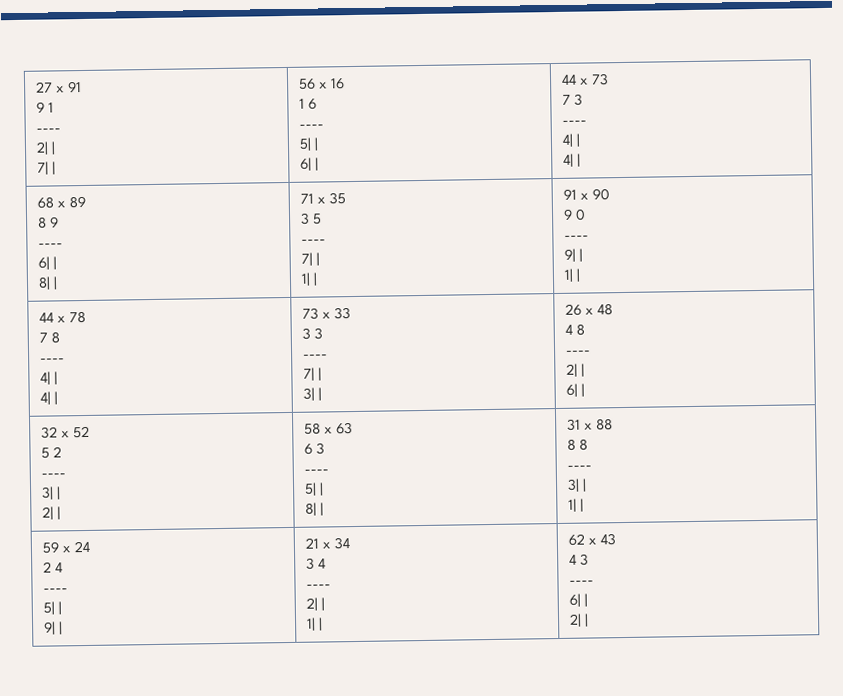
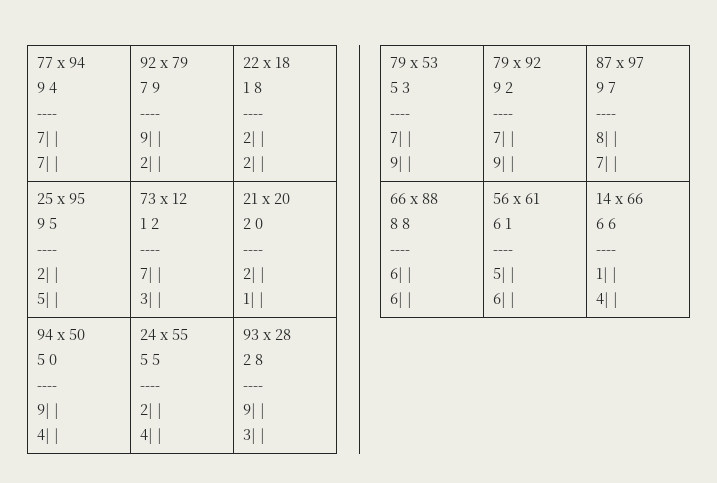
[35,81,82,93] [35,101,54,113] [35,128,61,133] [35,141,56,155] [36,161,49,175] 27 x 91 // 9 1 // ---- // 2| | // 7| -> [37,57,86,69] [37,82,58,94] [37,114,58,118] [37,131,60,147] [37,156,60,172] [140,57,189,68] [140,82,161,93] [140,114,161,118] [140,131,163,147] [140,156,163,172] [243,57,291,68] [243,82,263,93] [243,114,264,118] [243,131,266,147] [243,156,266,172] [37,193,86,204] [37,218,58,229] [37,250,58,254] [37,267,60,283] [37,292,60,308] [140,193,188,204] [140,218,160,229] [140,250,161,254] [140,267,163,283] [140,292,163,308] [243,193,291,204] [243,218,264,229] [243,250,264,254] [243,267,266,283] [243,292,265,308] [37,329,86,341] [37,354,58,365] [37,386,58,390] [37,403,60,419] [37,428,60,444] [140,329,189,341] [140,354,161,365] [140,386,161,390] [140,403,163,419] [140,428,163,444] [243,329,292,340] [243,354,264,365] [243,386,264,390] [243,403,266,419] [243,428,266,444] [390,57,439,68] [390,82,411,93] [390,114,411,118] [390,131,413,147] [390,156,413,172] [493,57,542,68] [493,82,514,93] [493,114,514,118] [493,131,516,147] [493,156,516,172] [596,57,645,68] [596,82,617,93] [596,114,617,118] [596,131,619,147] [596,156,619,172] [390,193,439,204] [390,218,411,229] [390,250,411,254] [390,267,413,283] [390,292,404,308] 77 x 94 // 9 4 // ---- // 7| | // 7| | | 92 x 79 // 7 9 // ---- // 9| | // 2| | | 22 x 18 // 1 8 // ---- // 2| | // 2| | // 25 x 95 // 9 5 // ---- // 2| | // 5| | | 73 x 12 // 1 2 // ---- // 7| | // 3| | | 21 x 20 // 2 0 // ---- // 2| | // 1| | // 94 x 50 // 5 0 // ---- // 9| | // 4| | | 24 x 55 // 5 5 // ---- // 2| | // 4| | | 93 x 28 // 2 8 // ---- // 9| | // 3| | // 79 x 53 // 5 3 // ---- // 7| | // 9| | | 79 x 92 // 9 2 // ---- // 7| | // 9| | | 87 x 97 // 9 7 // ---- // 8| | // 7| | // 66 x 88 // 8 8 // ---- // 6| | // 6|
[329,78,345,90] [298,98,317,110] 16 // 1 6 -> [525,193,541,204] [493,218,513,229] 61 // 6 1
[560,73,609,86] [561,93,583,106] [561,120,587,125] [561,133,581,147] [562,153,581,167] [36,195,86,209] [37,216,59,229] [37,243,63,248] [37,256,57,270] [37,276,58,290] [299,192,346,205] [299,212,322,225] [300,239,326,244] [300,252,320,266] [300,272,318,286] [562,188,610,201] [562,208,586,221] [563,235,589,240] [563,248,583,262] [563,268,581,282] [38,310,86,324] [38,331,60,344] [39,358,65,363] [39,371,58,385] [39,391,58,405] [301,307,351,320] [301,327,323,340] [302,354,328,359] [302,367,322,381] [302,387,322,401] [564,303,613,316] [564,323,585,336] [565,350,591,355] [565,363,585,377] [565,383,585,397] [40,425,90,439] [40,446,62,459] [40,473,66,478] [41,486,61,500] [41,506,61,520] [303,422,353,435] [303,442,325,455] [303,469,329,474] [303,482,324,496] [304,502,324,516] [566,418,613,431] [566,438,588,451] [566,465,592,470] [566,478,587,492] [567,498,584,512] [41,540,90,554] [42,561,63,573] [42,588,68,593] [42,601,62,615] [43,621,63,635] [304,537,350,550] [305,557,326,570] [305,584,331,589] [305,597,325,611] [305,617,323,631] [567,533,616,546] [568,553,589,566] [568,580,594,585] [568,593,588,607] [568,613,589,627] 44 x 73 // 7 3 // ---- // 4| | // 4| | // 68 x 89 // 8 9 // ---- // 6| | // 8| | | 71 x 35 // 3 5 // ---- // 7| | // 1| | | 91 x 90 // 9 0 // ---- // 9| | // 1| | // 44 x 78 // 7 8 // ---- // 4| | // 4| | | 73 x 33 // 3 3 // ---- // 7| | // 3| | | 26 x 48 // 4 8 // ---- // 2| | // 6| | // 32 x 52 // 5 2 // ---- // 3| | // 2| | | 58 x 63 // 6 3 // ---- // 5| | // 8| | | 31 x 88 // 8 8 // ---- // 3| | // 1| | // 59 x 24 // 2 4 // ---- // 5| | // 9| | | 21 x 34 // 3 4 // ---- // 2| | // 1| | | 62 x 43 // 4 3 // ---- // 6| | // 2| | -> [596,193,644,205] [596,218,617,229] [596,250,617,254] [596,267,618,283] [596,292,619,308] 14 x 66 // 6 6 // ---- // 1| | // 4| |

